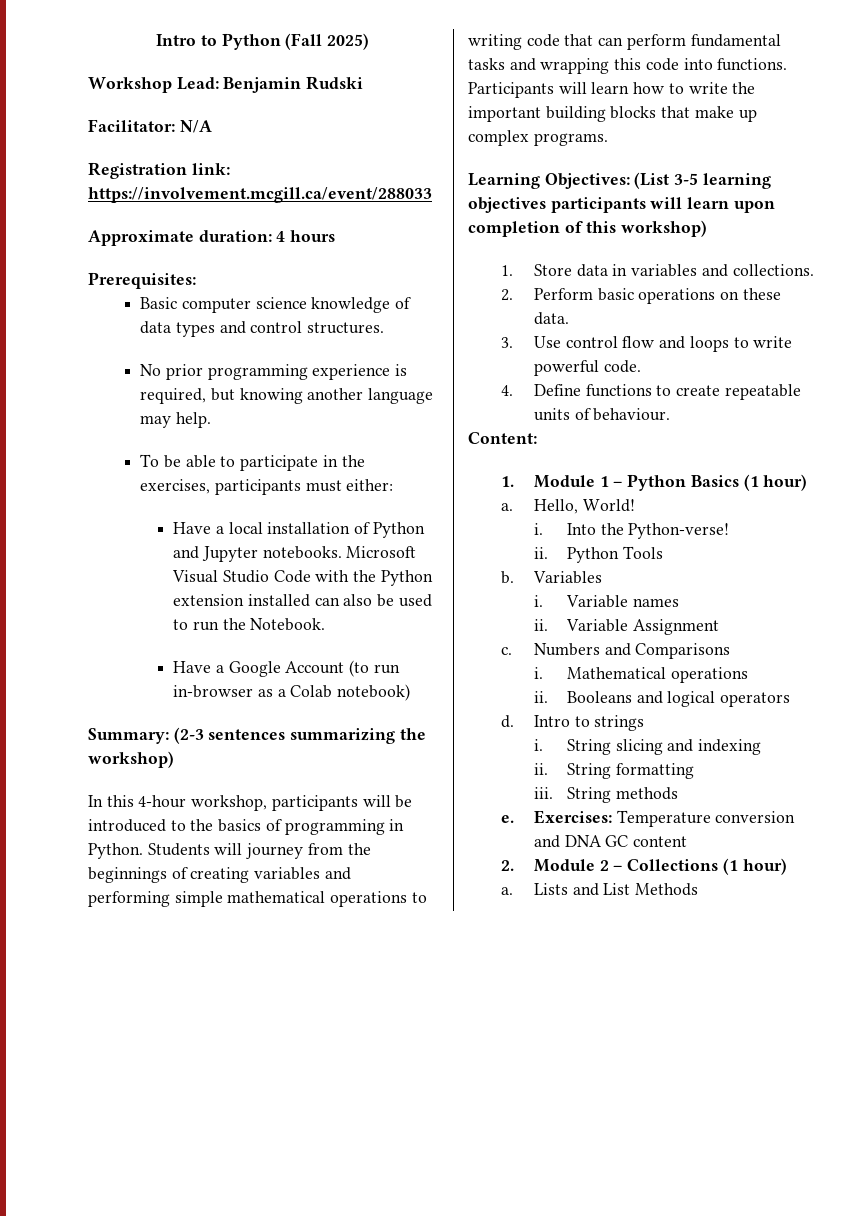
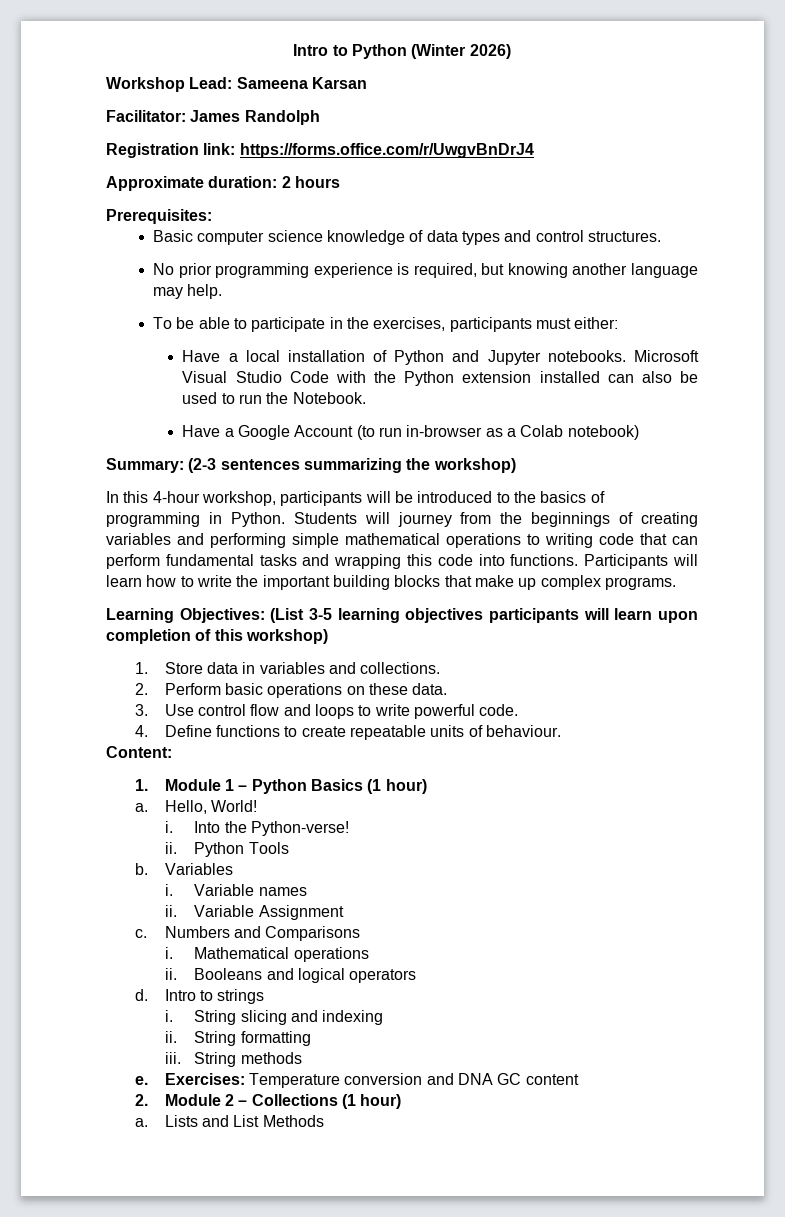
[285,33,369,50] (Fall 2025) -> [411,44,511,59] (Winter 2026)
[223,76,364,93] Benjamin Rudski -> [236,77,367,89] Sameena Karsan
[179,120,212,133] N/A -> [190,110,320,125] James Randolph
[88,187,432,203] https://involvement.mcgill.ca/event/288033 -> [239,143,534,158] https://forms.office.com/r/UwgvBnDrJ4
[276,231,286,242] 4 -> [281,176,291,188] 2

